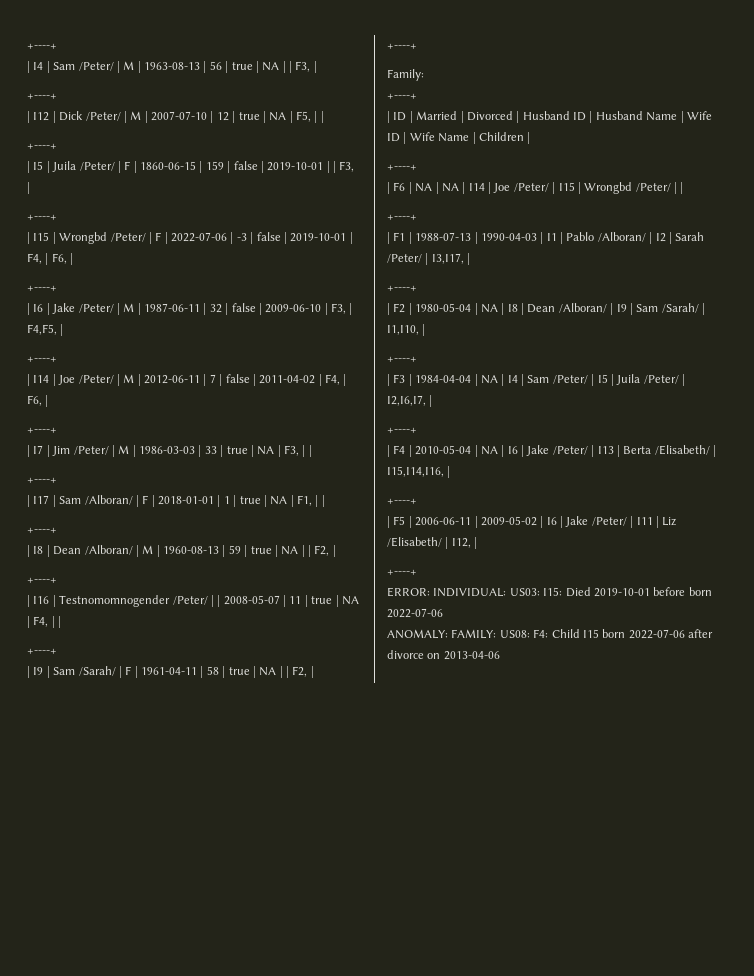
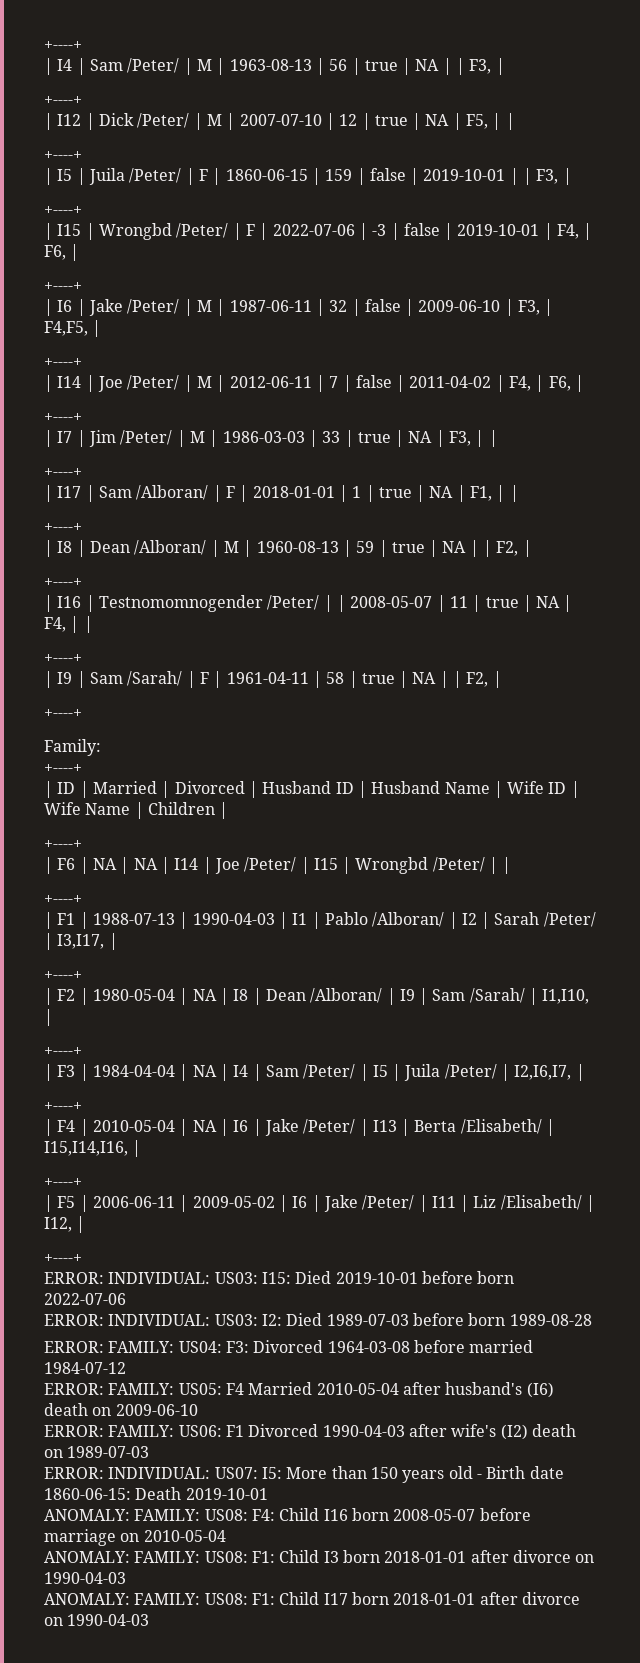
(443, 613) none -> [44,1313,592,1326] [44,1340,534,1353] [44,1362,126,1374] [44,1382,554,1398] [44,1403,198,1416] [44,1424,576,1440] [44,1446,150,1458] [44,1466,564,1483] [44,1487,268,1500] // ERROR: INDIVIDUAL: US03: I2: Died 1989-07-03 before born 1989-08-28 // ERROR: FAMILY: US04: F3: Divorced 1964-03-08 before married 1984-07-12 // ERROR: FAMILY: US05: F4 Married 2010-05-04 after husband's (I6) death on 2009-06-10 // ERROR: FAMILY: US06: F1 Divorced 1990-04-03 after wife's (I2) death on 1989-07-03 // ERROR: INDIVIDUAL: US07: I5: More than 150 years old - Birth date 1860-06-15: Death 2019-10-01
[582,629,713,639] [387,650,500,660] I15 born 2022-07-06 after divorce on 2013-04-06 -> [323,1508,531,1521] [44,1529,226,1546] [44,1550,595,1563] [44,1572,126,1584] [44,1592,580,1605] [44,1614,150,1626] I16 born 2008-05-07 before marriage on 2010-05-04 // ANOMALY: FAMILY: US08: F1: Child I3 born 2018-01-01 after divorce on 1990-04-03 // ANOMALY: FAMILY: US08: F1: Child I17 born 2018-01-01 after divorce on 1990-04-03

